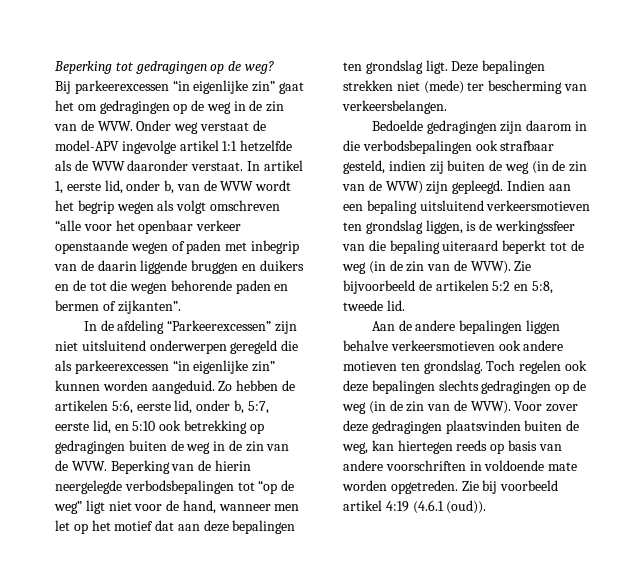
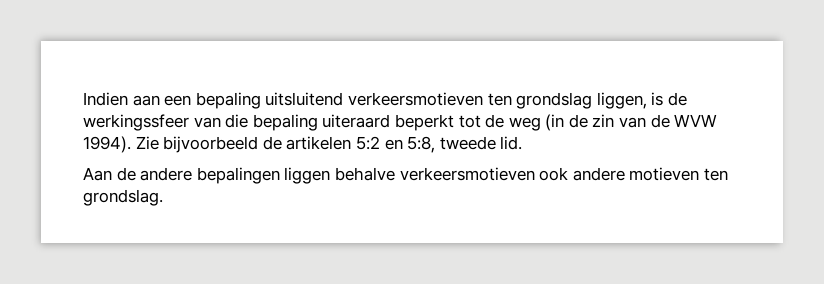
[54,61,274,74] [55,80,304,94] [55,100,285,114] [54,120,266,134] [55,140,293,154] [55,160,303,171] [55,180,292,194] [55,200,280,214] [55,220,242,234] [55,240,299,254] [54,260,304,274] [55,280,289,294] [55,300,181,314] [83,320,298,334] [55,340,299,354] [55,360,276,374] [55,380,295,394] [55,400,269,414] [55,420,264,434] [55,440,290,454] [55,460,251,474] [55,480,295,494] [54,500,300,514] [55,520,296,534] [343,60,546,74] [343,80,587,94] [342,100,447,114] [371,120,588,134] [343,140,555,154] [343,160,588,174] [342,180,504,194] Beperking tot gedragingen op de weg? // Bij parkeerexcessen “in eigenlijke zin” gaat het om gedragingen op de weg in de zin van de WVW. Onder weg verstaat de model-APV ingevolge artikel 1:1 hetzelfde als de WVW daaronder verstaat. In artikel 1, eerste lid, onder b, van de WVW wordt het begrip wegen als volgt omschreven “alle voor het openbaar verkeer openstaande wegen of paden met inbegrip van de daarin liggende bruggen en duikers en de tot die wegen behorende paden en bermen of zijkanten”. // In de afdeling “Parkeerexcessen” zijn niet uitsluitend onderwerpen geregeld die als parkeerexcessen “in eigenlijke zin” kunnen worden aangeduid. Zo hebben de artikelen 5:6, eerste lid, onder b, 5:7, eerste lid, en 5:10 ook betrekking op gedragingen buiten de weg in de zin van de WVW. Beperking van de hierin neergelegde verbodsbepalingen tot “op de weg” ligt niet voor de hand, wanneer men let op het motief dat aan deze bepalingen ten grondslag ligt. Deze bepalingen strekken niet (mede) ter bescherming van verkeersbelangen. // Bedoelde gedragingen zijn daarom in die verbodsbepalingen ook strafbaar gesteld, indien zij buiten de weg (in de zin van de WVW) zijn gepleegd. -> (83, 99) none
[470,261,511,274] WVW). -> [674,114,718,127] [83,136,131,153] WVW 1994).
[486,360,587,374] [343,380,586,394] [342,400,579,414] [343,420,580,434] [342,440,562,454] [343,460,578,471] [342,480,559,494] [343,500,487,514] Toch regelen ook deze bepalingen slechts gedragingen op de weg (in de zin van de WVW). Voor zover deze gedragingen plaatsvinden buiten de weg, kan hiertegen reeds op basis van andere voorschriften in voldoende mate worden opgetreden. Zie bij voorbeeld artikel 4:19 (4.6.1 (oud)). -> (163, 197) none

